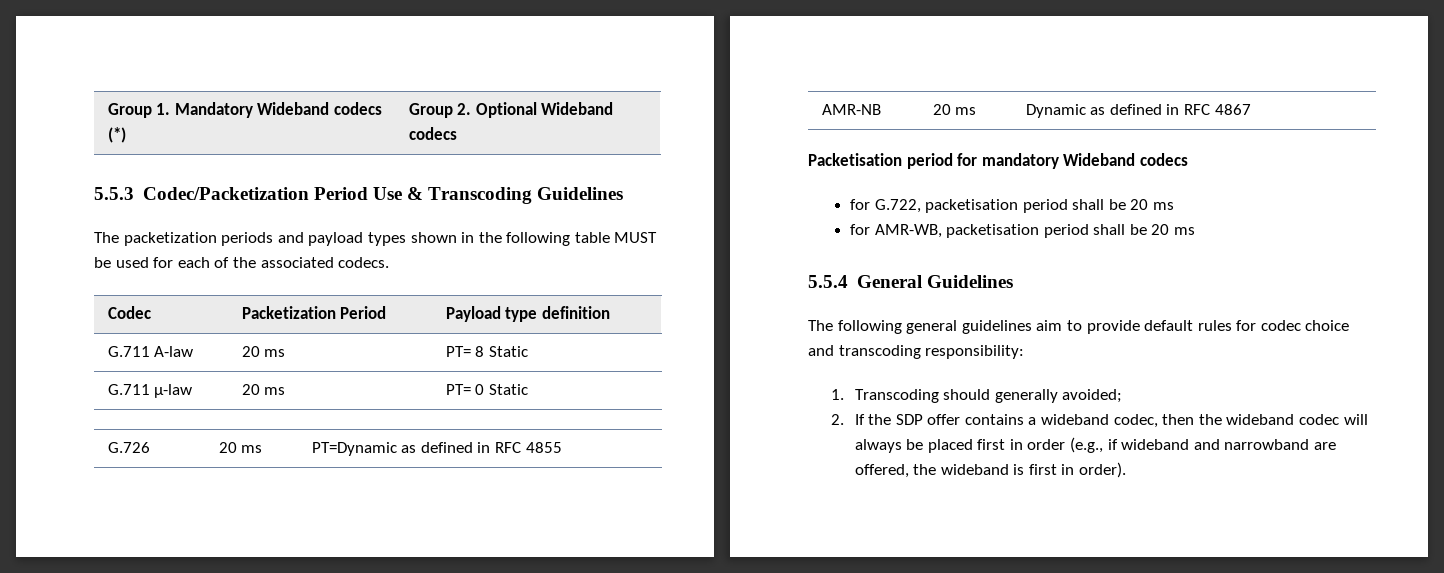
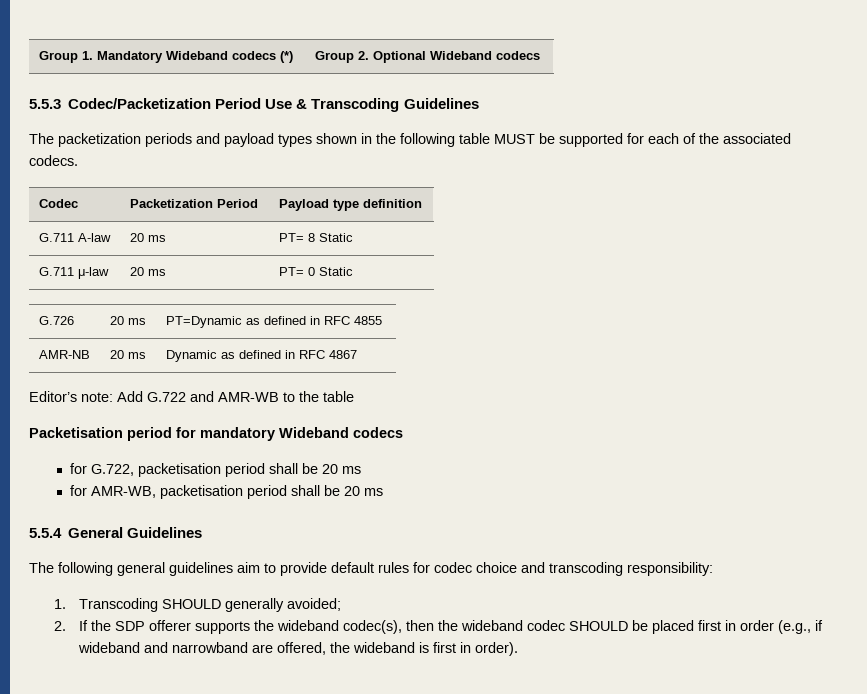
[115,257,149,268] used -> [559,133,623,147] supported
(1251, 109) none -> [29,391,354,402] // Editor’s note: Add G.722 and AMR-WB to the table
[943,389,991,400] should -> [162,599,222,609] SHOULD
[927,414,1158,428] offer contains a wideband codec, -> [149,620,403,634] offerer supports the wideband codec(s),
[1343,414,1368,425] [854,439,902,453] will always -> [569,621,629,631] SHOULD

